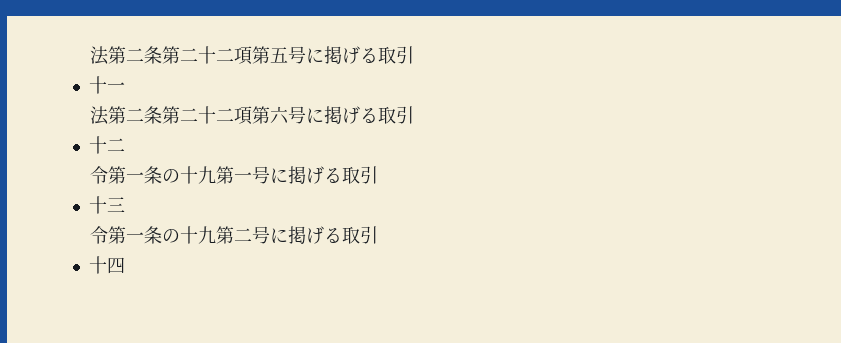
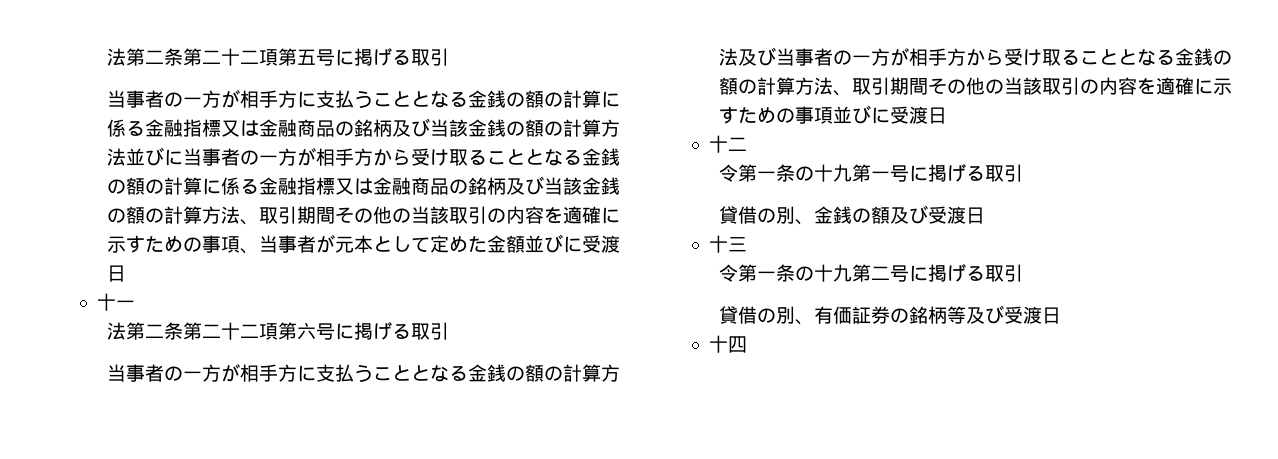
(414, 55) none -> [107,90,621,108] [107,118,621,137] [107,147,621,166] [107,176,621,195] [107,206,621,225] [107,234,621,254] [107,265,127,282] // 当事者の一方が相手方に支払うこととなる金銭の額の計算に係る金融指標又は金融商品の銘柄及び当該金銭の額の計算方法並びに当事者の一方が相手方から受け取ることとなる金銭の額の計算に係る金融指標又は金融商品の銘柄及び当該金銭の額の計算方法、取引期間その他の当該取引の内容を適確に示すための事項、当事者が元本として定めた金額並びに受渡日
(414, 115) none -> [107,364,621,382] [719,47,1233,66] [719,77,1233,96] [719,105,948,124] // 当事者の一方が相手方に支払うこととなる金銭の額の計算方法及び当事者の一方が相手方から受け取ることとなる金銭の額の計算方法、取引期間その他の当該取引の内容を適確に示すための事項並びに受渡日
(378, 175) none -> [719,205,986,225] // 貸借の別、金銭の額及び受渡日
(378, 235) none -> [719,305,1062,325] // 貸借の別、有価証券の銘柄等及び受渡日

